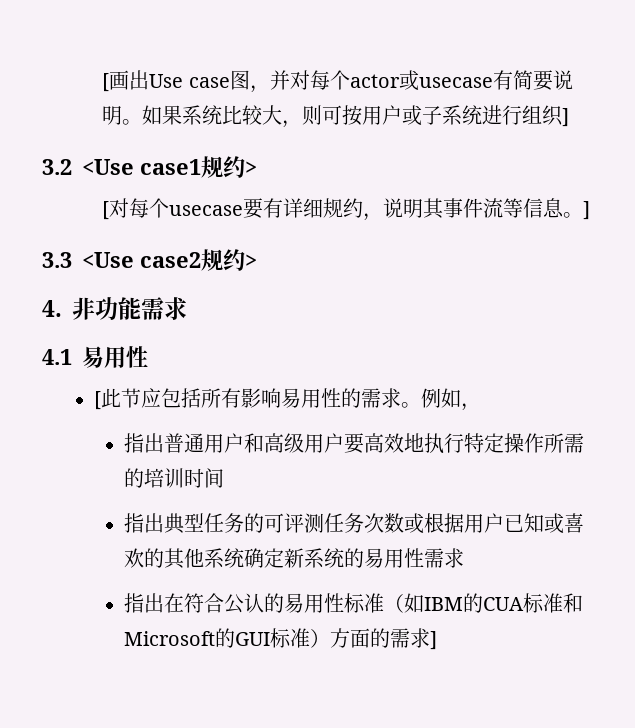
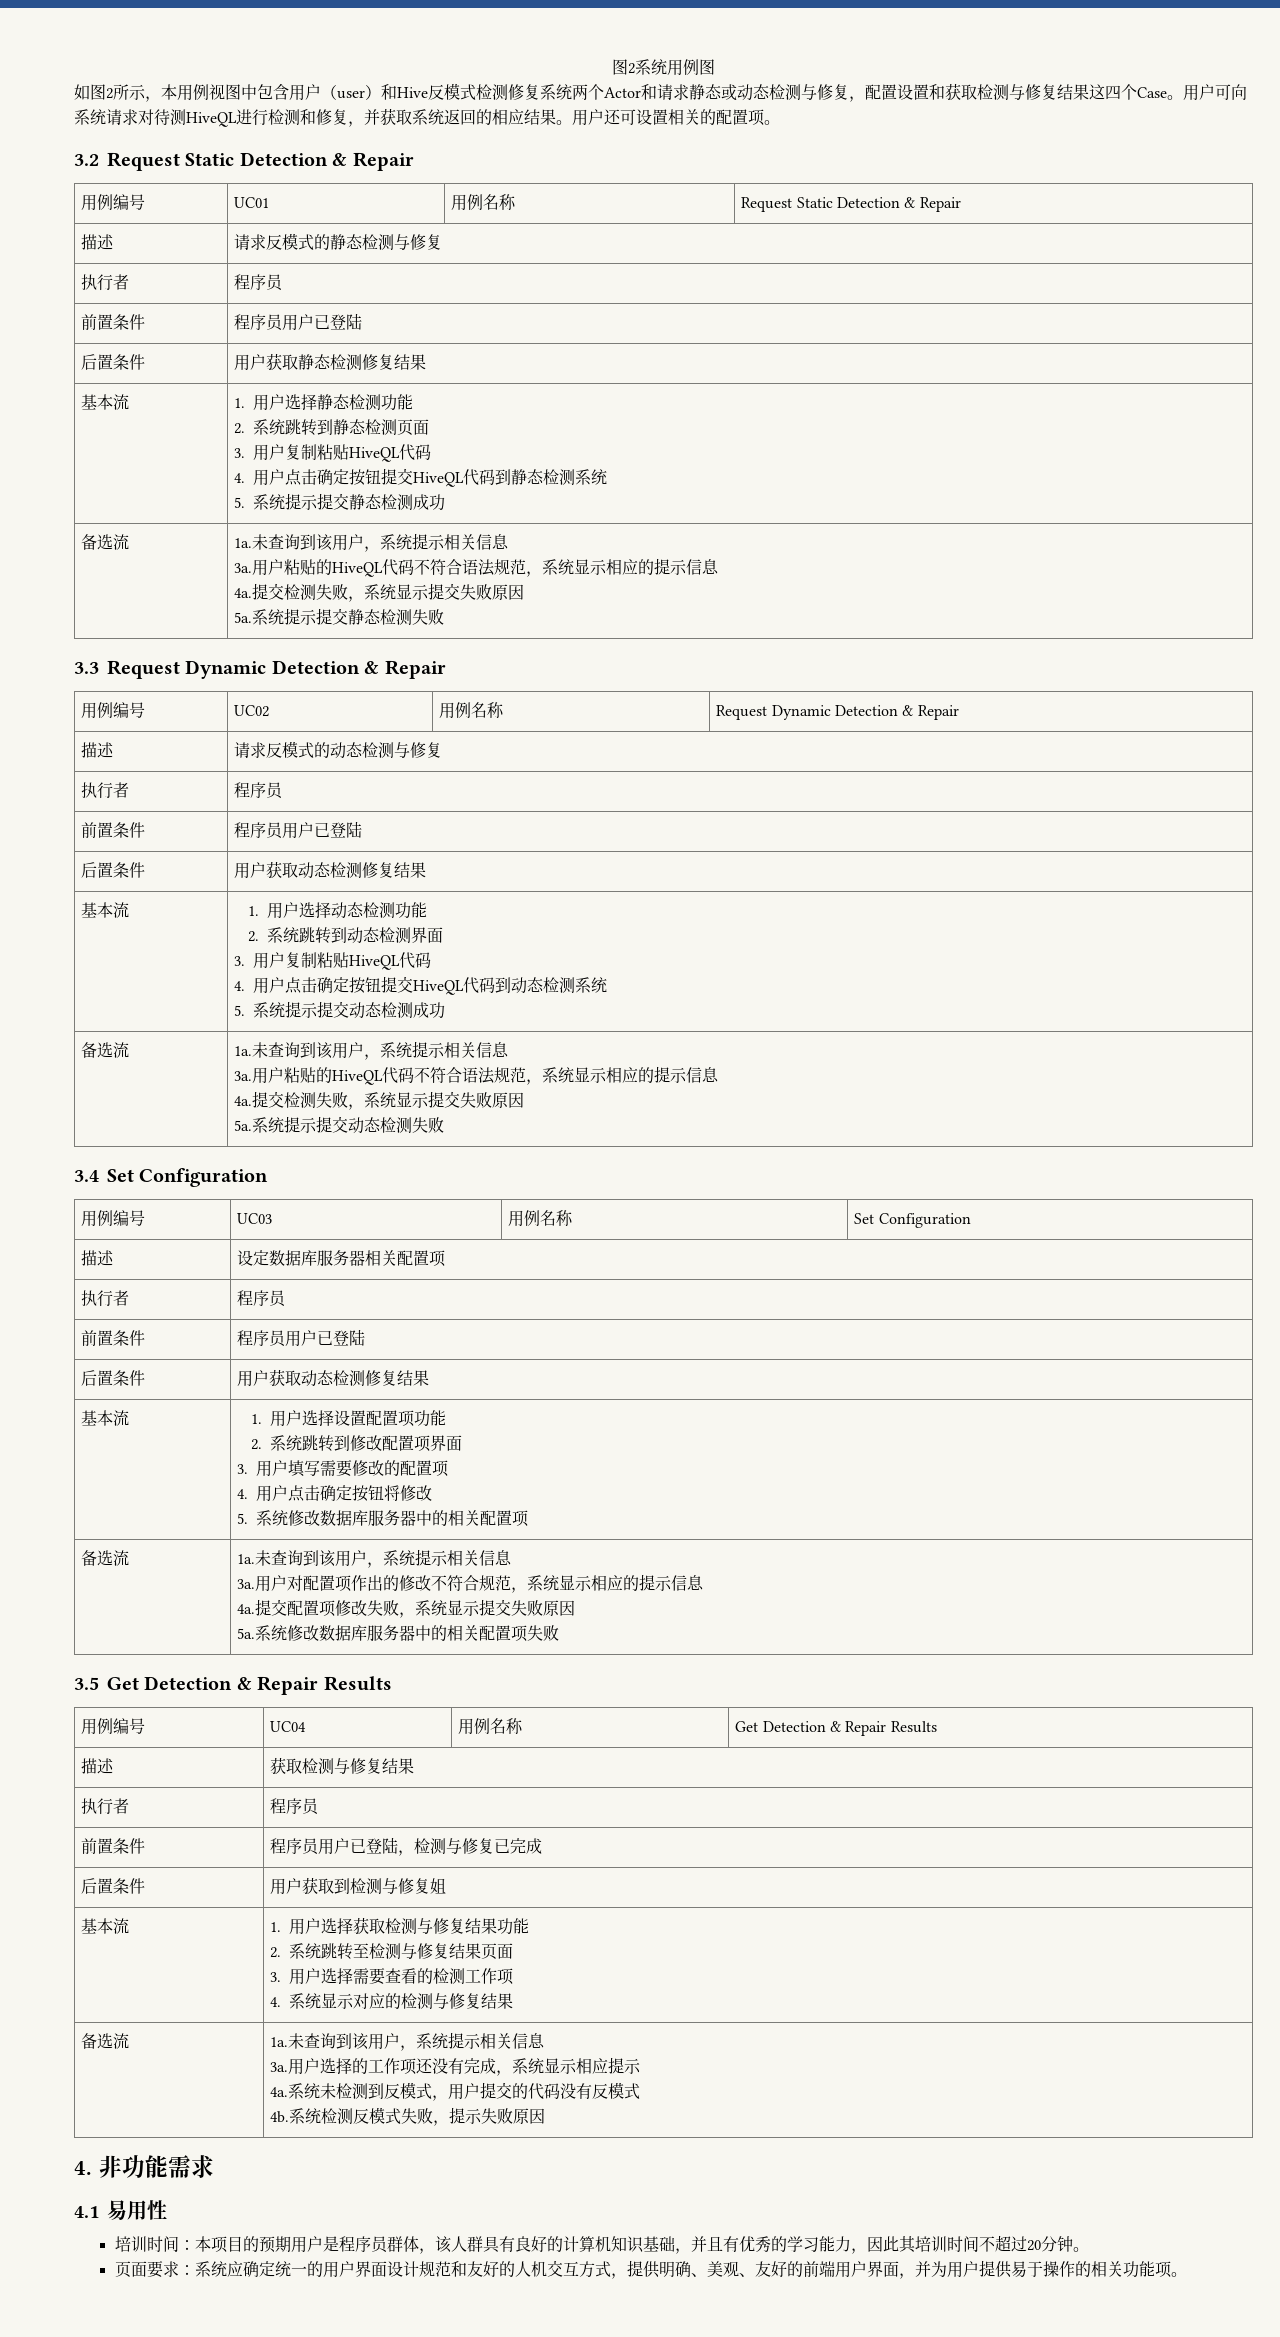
[102,70,573,93] [102,105,570,128] [42,156,257,178] [102,198,591,221] [42,249,257,271] [画出Use case图，并对每个actor或usecase有简要说明。如果系统比较大，则可按用户或子系统进行组织] // 3.2 <Use case1规约> // [对每个usecase要有详细规约，说明其事件流等信息。] // 3.3 <Use case2规约> -> [612,59,715,76] [74,83,1247,102] [74,108,780,127] [74,152,414,171] [81,194,146,211] [234,197,270,208] [451,194,517,211] [741,197,961,212] [81,234,115,250] [234,233,443,250] [81,274,130,291] [234,274,284,291] [81,314,146,330] [234,313,363,331] [81,354,146,370] [234,353,427,371] [81,394,130,410] [234,394,414,411] [234,419,430,436] [234,444,432,462] [234,468,608,487] [234,493,446,511] [81,534,130,550] [234,533,510,552] [234,558,720,577] [234,583,525,602] [234,608,445,625] [74,660,446,679] [81,702,146,719] [234,705,270,717] [439,702,505,719] [716,705,959,720] [81,742,115,758] [234,741,443,759] [81,782,130,799] [234,782,284,799] [81,822,146,838] [234,821,363,839] [81,862,146,878] [234,861,427,879] [81,902,130,918] [248,902,428,919] [248,927,444,944] [234,952,432,970] [234,976,608,995] [234,1001,446,1019] [81,1042,130,1058] [234,1041,510,1060] [234,1066,720,1085] [234,1091,525,1110] [234,1116,445,1134] [74,1168,269,1187] [81,1210,146,1227] [237,1213,273,1224] [508,1210,574,1227] [854,1213,971,1228] [81,1250,115,1266] [237,1250,447,1267] [81,1290,130,1307] [237,1290,287,1307] [81,1330,146,1346] [237,1329,366,1347] [81,1370,146,1386] [237,1369,430,1387] [81,1410,130,1426] [251,1410,447,1427] [251,1435,463,1452] [237,1460,450,1477] [237,1485,433,1502] [237,1510,530,1527] [81,1550,130,1566] [237,1549,513,1568] [237,1574,705,1593] [237,1599,576,1618] [237,1625,560,1642] [74,1676,392,1695] [81,1718,146,1735] [270,1721,307,1732] [458,1718,524,1735] [735,1721,937,1736] [81,1758,115,1774] [270,1757,415,1774] [81,1798,130,1815] [270,1798,320,1815] [81,1838,146,1854] [270,1837,543,1856] [81,1878,146,1894] [270,1877,447,1895] [81,1918,130,1934] [270,1917,530,1935] [270,1943,514,1960] [270,1968,515,1985] [270,1993,514,2009] [81,2033,130,2049] [270,2032,546,2051] [270,2057,642,2076] [270,2082,641,2101] [270,2107,546,2126] 图2系统用例图 // 如图2所示，本用例视图中包含用户（user）和Hive反模式检测修复系统两个Actor和请求静态或动态检测与修复，配置设置和获取检测与修复结果这四个Case。用户可向系统请求对待测HiveQL进行检测和修复，并获取系统返回的相应结果。用户还可设置相关的配置项。 // 3.2 Request Static Detection & Repair // 用例编号 | UC01 | 用例名称 | Request Static Detection & Repair // 描述 | 请求反模式的静态检测与修复 // 执行者 | 程序员 // 前置条件 | 程序员用户已登陆 // 后置条件 | 用户获取静态检测修复结果 // 基本流 | 1.用户选择静态检测功能 // 2.系统跳转到静态检测页面 // 3.用户复制粘贴HiveQL代码 // 4.用户点击确定按钮提交HiveQL代码到静态检测系统 // 5.系统提示提交静态检测成功 // 备选流 | 1a.未查询到该用户，系统提示相关信息 // 3a.用户粘贴的HiveQL代码不符合语法规范，系统显示相应的提示信息 // 4a.提交检测失败，系统显示提交失败原因 // 5a.系统提示提交静态检测失败 // 3.3 Request Dynamic Detection & Repair // 用例编号 | UC02 | 用例名称 | Request Dynamic Detection & Repair // 描述 | 请求反模式的动态检测与修复 // 执行者 | 程序员 // 前置条件 | 程序员用户已登陆 // 后置条件 | 用户获取动态检测修复结果 // 基本流 | 1.用户选择动态检测功能 // 2.系统跳转到动态检测界面 // 3.用户复制粘贴HiveQL代码 // 4.用户点击确定按钮提交HiveQL代码到动态检测系统 // 5.系统提示提交动态检测成功 // 备选流 | 1a.未查询到该用户，系统提示相关信息 // 3a.用户粘贴的HiveQL代码不符合语法规范，系统显示相应的提示信息 // 4a.提交检测失败，系统显示提交失败原因 // 5a.系统提示提交动态检测失败 // 3.4 Set Configuration // 用例编号 | UC03 | 用例名称 | Set Configuration // 描述 | 设定数据库服务器相关配置项 // 执行者 | 程序员 // 前置条件 | 程序员用户已登陆 // 后置条件 | 用户获取动态检测修复结果 // 基本流 | 1.用户选择设置配置项功能 // 2.系统跳转到修改配置项界面 // 3.用户填写需要修改的配置项 // 4.用户点击确定按钮将修改 // 5.系统修改数据库服务器中的相关配置项 // 备选流 | 1a.未查询到该用户，系统提示相关信息 // 3a.用户对配置项作出的修改不符合规范，系统显示相应的提示信息 // 4a.提交配置项修改失败，系统显示提交失败原因 // 5a.系统修改数据库服务器中的相关配置项失败 // 3.5 Get Detection & Repair Results // 用例编号 | UC04 | 用例名称 | Get Detection & Repair Results // 描述 | 获取检测与修复结果 // 执行者 | 程序员 // 前置条件 | 程序员用户已登陆，检测与修复已完成 // 后置条件 | 用户获取到检测与修复姐 // 基本流 | 1.用户选择获取检测与修复结果功能 // 2.系统跳转至检测与修复结果页面 // 3.用户选择需要查看的检测工作项 // 4.系统显示对应的检测与修复结果 // 备选流 | 1a.未查询到该用户，系统提示相关信息 // 3a.用户选择的工作项还没有完成，系统显示相应提示 // 4a.系统未检测到反模式，用户提交的代码没有反模式 // 4b.系统检测反模式失败，提示失败原因
[94,388,482,411] [124,433,585,454] [124,468,225,488] [124,513,585,534] [124,548,465,569] [124,593,584,614] [124,628,438,650] [此节应包括所有影响易用性的需求。例如， // 指出普通用户和高级用户要高效地执行特定操作所需的培训时间 // 指出典型任务的可评测任务次数或根据用户已知或喜欢的其他系统确定新系统的易用性需求 // 指出在符合公认的易用性标准（如IBM的CUA标准和Microsoft的GUI标准）方面的需求] -> [114,2235,1089,2254] [114,2260,1187,2279] 培训时间：本项目的预期用户是程序员群体，该人群具有良好的计算机知识基础，并且有优秀的学习能力，因此其培训时间不超过20分钟。 // 页面要求：系统应确定统一的用户界面设计规范和友好的人机交互方式，提供明确、美观、友好的前端用户界面，并为用户提供易于操作的相关功能项。

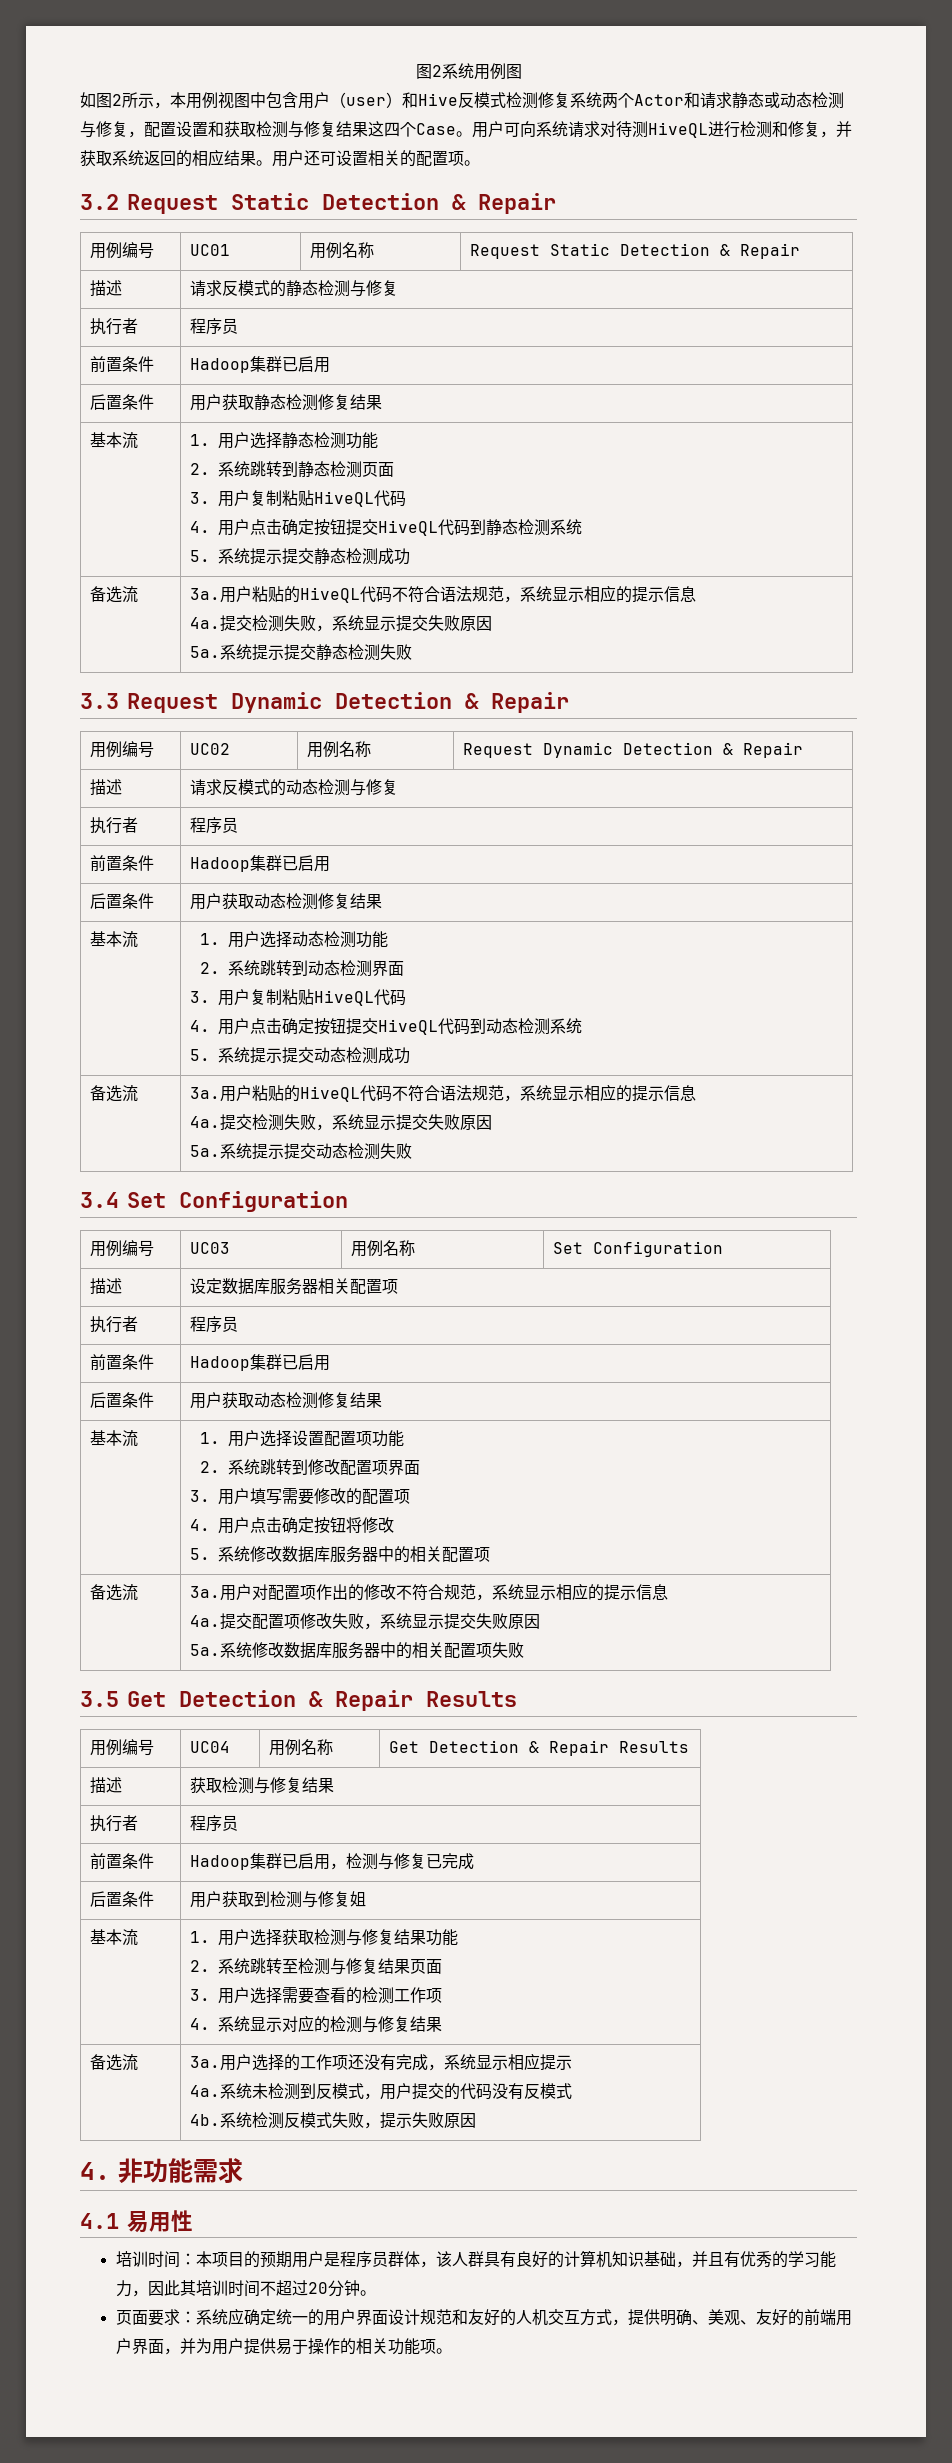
[234,313,363,331] 程序员用户已登陆 -> [189,356,330,373] Hadoop集群已启用
[234,533,510,552] 1a.未查询到该用户，系统提示相关信息 // -> (138, 594) none
[234,821,363,839] 程序员用户已登陆 -> [189,855,330,872] Hadoop集群已启用
[234,1041,510,1060] 1a.未查询到该用户，系统提示相关信息 // -> (138, 1093) none
[237,1329,366,1347] 程序员用户已登陆 -> [189,1354,330,1371] Hadoop集群已启用
[237,1549,513,1568] 1a.未查询到该用户，系统提示相关信息 // -> (138, 1592) none
[270,1837,399,1855] 程序员用户已登陆 -> [189,1853,330,1870] Hadoop集群已启用
[270,2032,546,2051] 1a.未查询到该用户，系统提示相关信息 // -> (138, 2062) none

